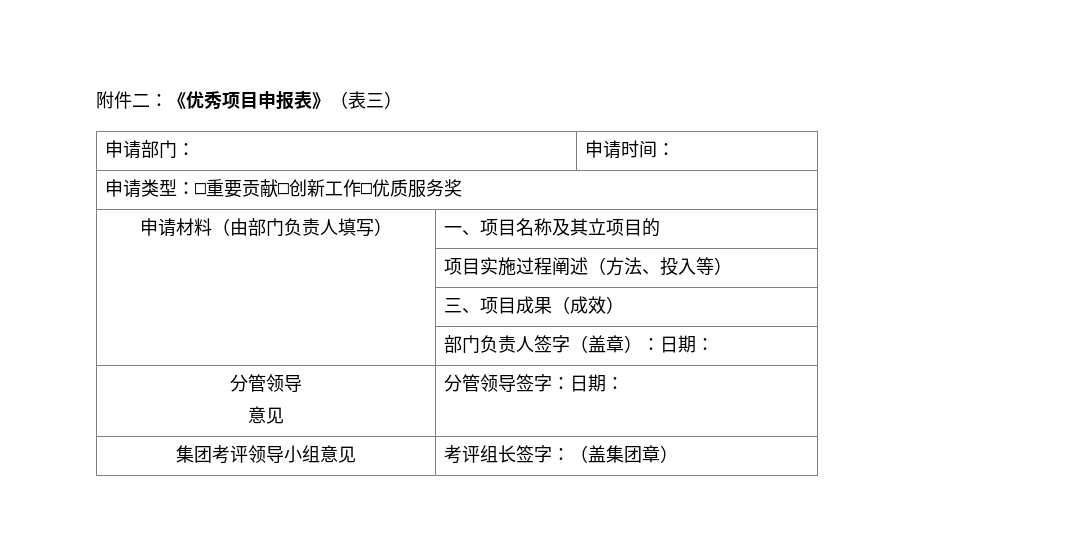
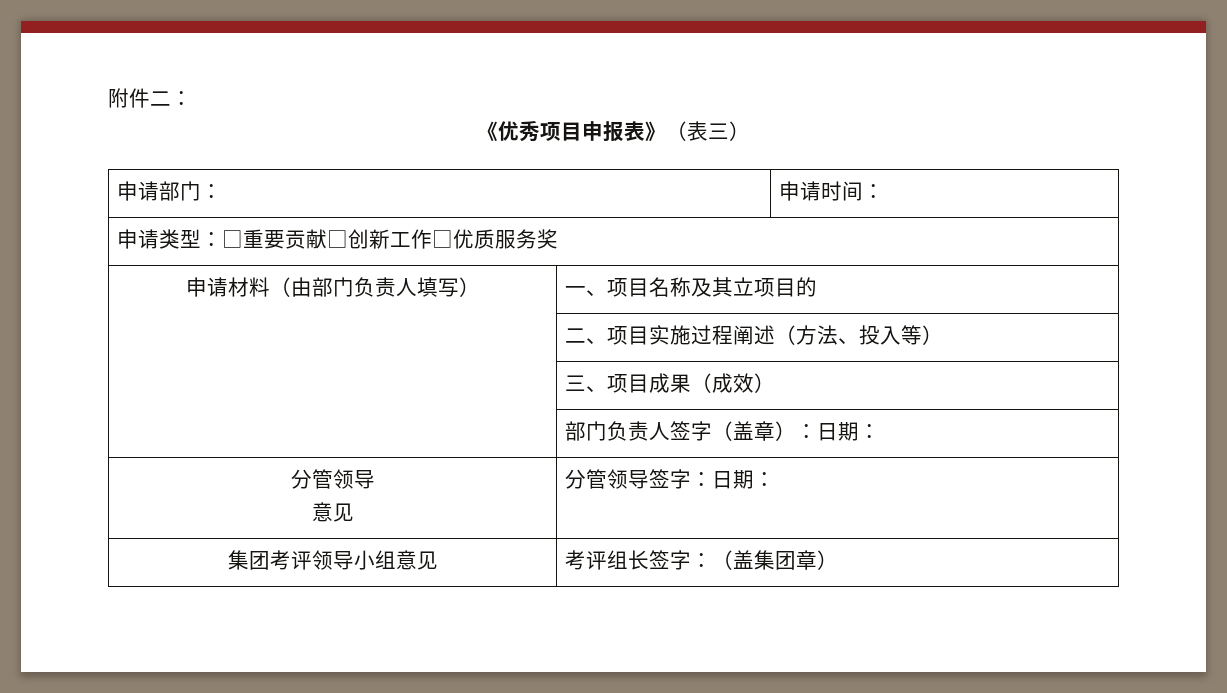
(168, 100) none -> (192, 98) //
(660, 227) none -> [564,328,607,344] 二、

